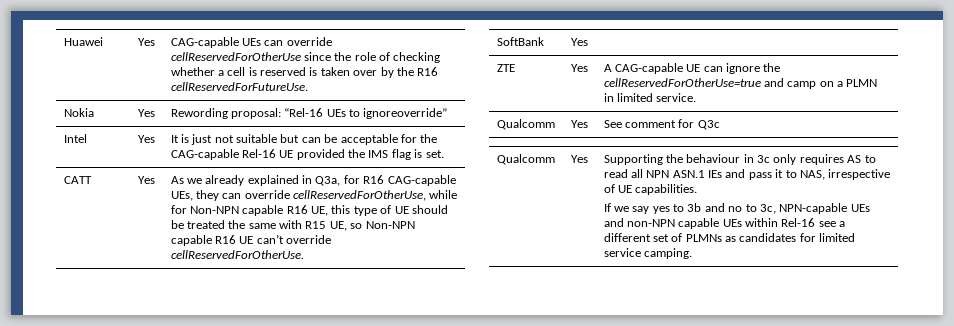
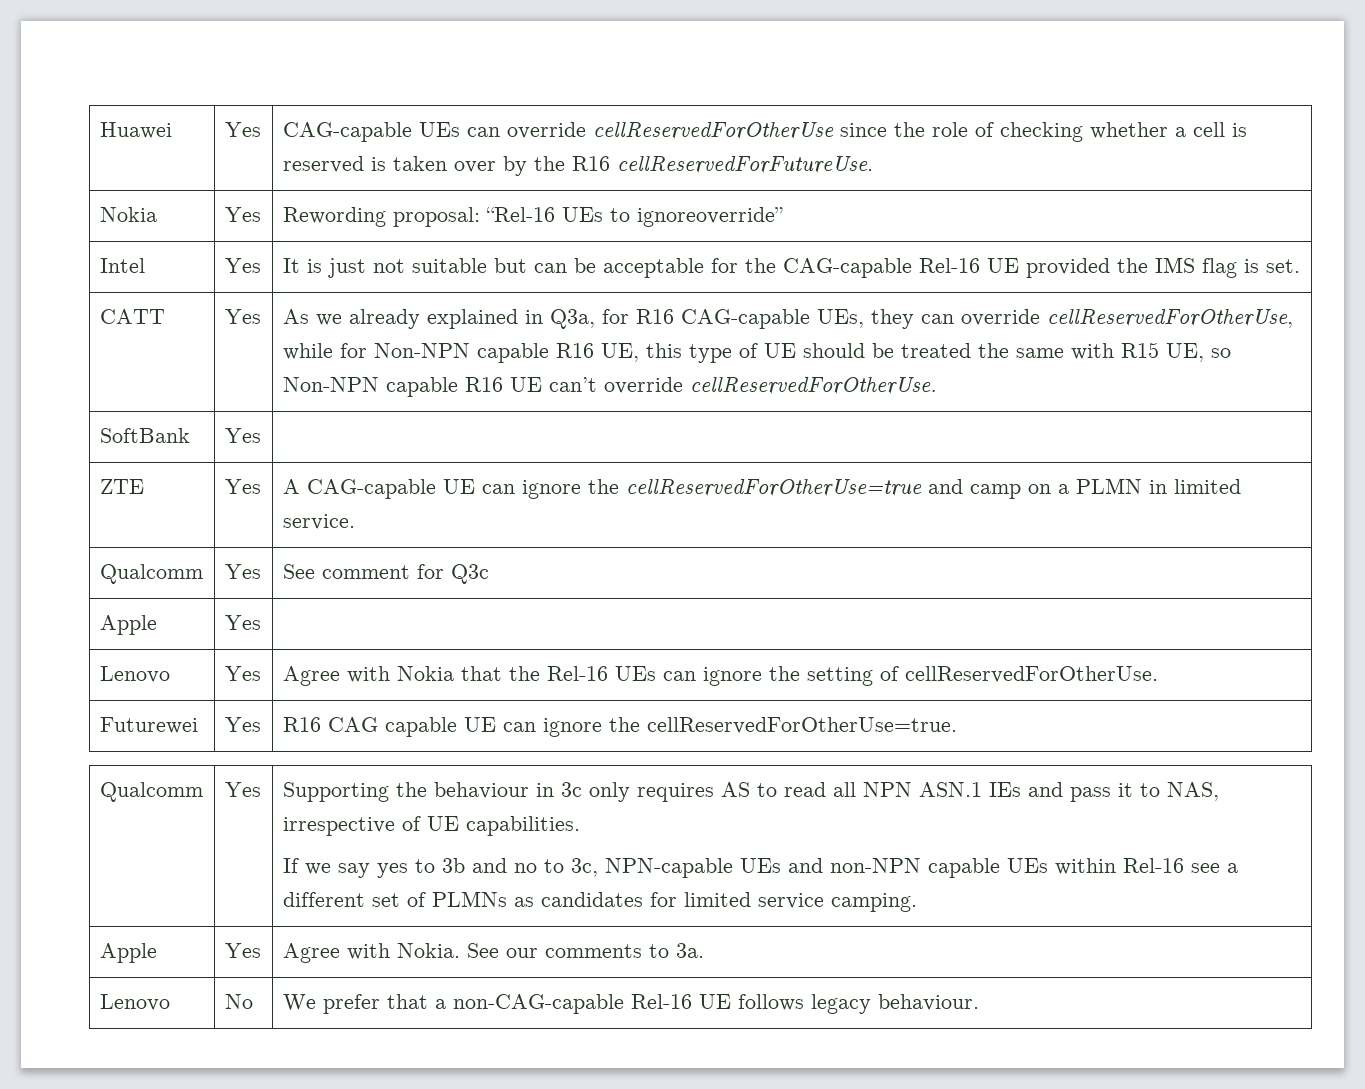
(720, 125) none -> [99,615,157,635] [224,615,261,630] [99,666,170,683] [224,666,261,681] [282,666,1158,686] [99,717,198,734] [224,717,261,732] [282,717,957,737] // Apple | Yes | // Lenovo | Yes | Agree with Nokia that the Rel-16 UEs can ignore the setting of cellReservedForOtherUse. // Futurewei | Yes | R16 CAG capable UE can ignore the cellReservedForOtherUse=true.
(692, 253) none -> [99,943,157,963] [224,943,261,958] [282,943,704,963] [99,994,170,1011] [224,994,253,1009] [282,994,979,1014] // Apple | Yes | Agree with Nokia. See our comments to 3a. // Lenovo | No | We prefer that a non-CAG-capable Rel-16 UE follows legacy behaviour.

